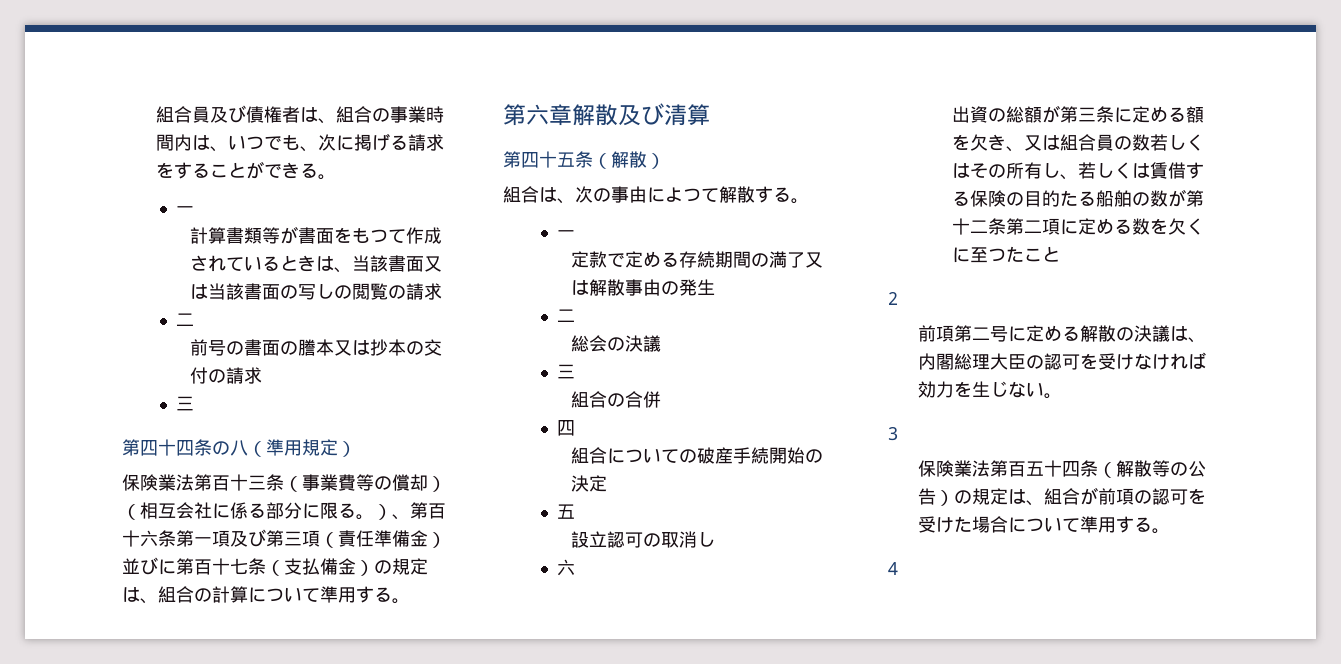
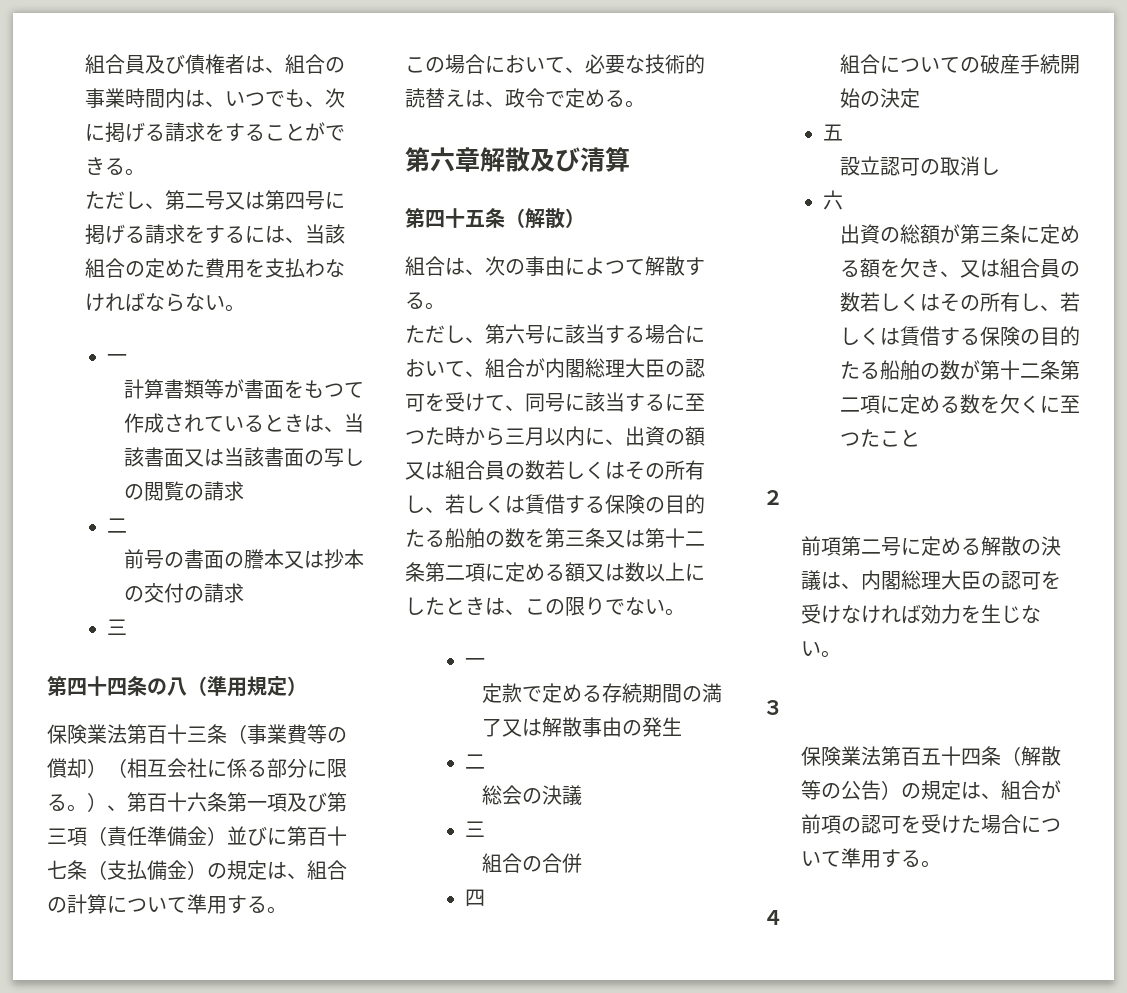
(337, 177) none -> [85,190,346,210] [85,224,346,245] [85,258,346,278] [85,292,246,312] // ただし、第二号又は第四号に掲げる請求をするには、当該組合の定めた費用を支払わなければならない。
(410, 601) none -> [405,54,705,74] [405,88,645,108] // この場合において、必要な技術的読替えは、政令で定める。
(809, 201) none -> [405,324,705,344] [405,358,705,378] [405,392,705,412] [405,426,705,446] [405,460,705,480] [405,494,705,514] [405,528,705,548] [405,562,705,582] [405,596,685,616] // ただし、第六号に該当する場合において、組合が内閣総理大臣の認可を受けて、同号に該当するに至つた時から三月以内に、出資の額又は組合員の数若しくはその所有し、若しくは賃借する保険の目的たる船舶の数を第三条又は第十二条第二項に定める額又は数以上にしたときは、この限りでない。

